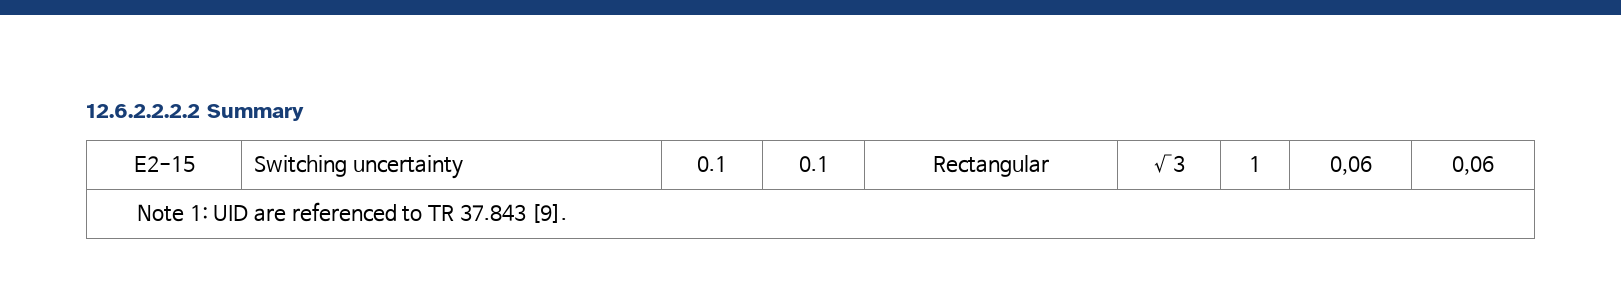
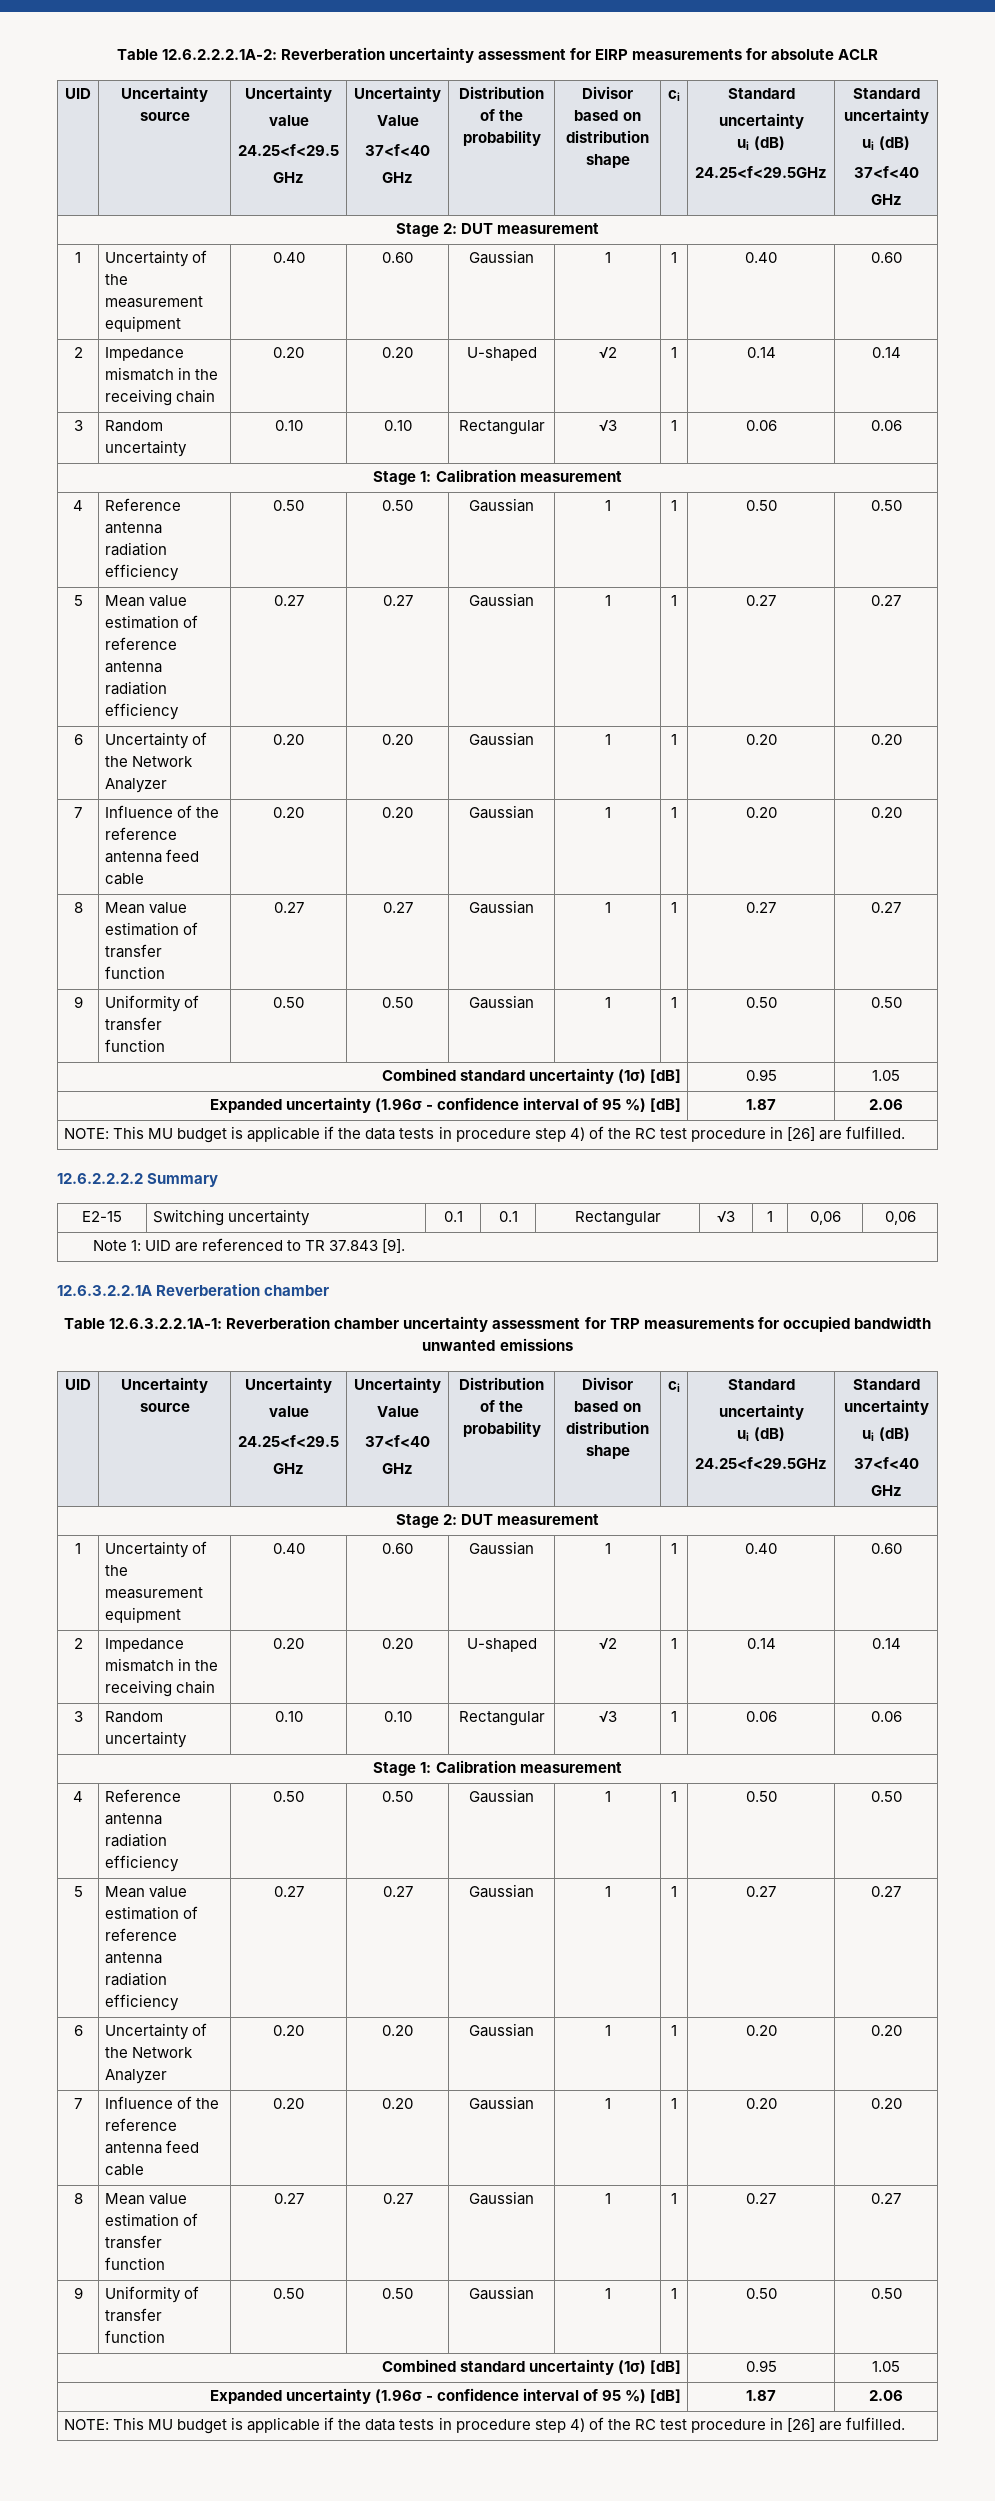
(86, 111) none -> [116,47,879,63] [65,88,91,99] [121,86,208,102] [139,112,190,121] [245,86,332,102] [268,115,309,126] [238,144,339,156] [273,172,304,183] [354,86,441,102] [376,115,419,126] [365,144,430,156] [382,172,413,183] [459,86,544,99] [479,109,524,121] [462,130,541,146] [582,86,633,99] [574,110,641,121] [566,130,649,143] [585,154,630,168] [668,90,680,101] [727,88,795,99] [718,113,804,129] [737,136,785,150] [695,166,827,178] [852,88,920,99] [843,108,929,124] [862,136,910,150] [853,166,919,178] [870,194,902,205] [395,223,600,237] [75,252,81,263] [105,250,208,267] [105,274,129,285] [105,296,204,308] [105,316,182,332] [272,252,305,263] [382,252,413,263] [469,250,534,264] [604,252,611,263] [671,252,677,263] [745,252,777,263] [870,252,902,263] [73,347,83,358] [105,347,185,361] [105,367,219,381] [105,389,216,406] [273,347,304,358] [382,347,413,358] [466,347,537,361] [598,347,617,358] [671,347,677,358] [746,347,776,358] [871,347,901,358] [73,420,83,431] [105,420,164,432] [105,440,188,457] [274,420,303,431] [383,420,412,431] [458,420,545,435] [598,420,617,431] [671,420,677,431] [745,420,777,431] [870,420,902,431] [373,469,622,485] [73,500,83,511] [105,498,182,511] [105,522,163,534] [105,542,168,556] [105,564,180,581] [273,500,304,511] [382,500,413,511] [469,498,534,512] [604,500,611,511] [671,500,677,511] [745,500,777,511] [870,500,902,511] [73,595,83,606] [105,595,188,607] [105,615,199,629] [105,637,178,650] [105,661,163,673] [105,681,168,695] [105,703,180,720] [273,595,304,606] [382,595,413,606] [469,593,534,607] [604,595,611,606] [671,595,677,606] [746,595,776,606] [871,595,901,606] [73,734,83,745] [105,732,208,749] [105,756,194,767] [105,778,168,793] [273,734,304,745] [382,734,413,745] [469,732,534,746] [604,734,611,745] [671,734,677,745] [745,734,777,745] [870,734,902,745] [74,807,82,818] [105,805,220,818] [105,827,178,840] [105,849,200,863] [105,873,145,885] [273,807,304,818] [382,807,413,818] [469,805,534,819] [604,807,611,818] [671,807,677,818] [745,807,777,818] [870,807,902,818] [73,902,83,913] [105,902,188,914] [105,922,199,936] [105,944,163,958] [105,966,166,979] [273,902,304,913] [382,902,413,913] [469,900,534,914] [604,902,611,913] [671,902,677,913] [746,902,776,913] [871,902,901,913] [73,996,83,1008] [105,995,200,1012] [105,1017,163,1031] [105,1039,166,1052] [273,997,304,1008] [382,997,413,1008] [469,995,534,1009] [604,997,611,1008] [671,997,677,1008] [745,997,777,1008] [870,997,902,1008] [381,1068,681,1084] [745,1069,777,1081] [872,1070,900,1081] [209,1097,681,1113] [746,1099,776,1110] [869,1099,903,1110] [64,1126,906,1143] Table 12.6.2.2.2.1A-2: Reverberation uncertainty assessment for EIRP measurements for absolute ACLR // UID | Uncertainty source | Uncertainty // value // 24.25<f<29.5 // GHz | Uncertainty // Value // 37<f<40 // GHz | Distribution of the probability | Divisor based on distribution shape | ci | Standard // uncertainty // ui (dB) // 24.25<f<29.5GHz | Standard uncertainty // ui (dB) // 37<f<40 // GHz // Stage 2: DUT measurement // 1 | Uncertainty of the measurement equipment | 0.40 | 0.60 | Gaussian | 1 | 1 | 0.40 | 0.60 // 2 | Impedance mismatch in the receiving chain | 0.20 | 0.20 | U-shaped | √2 | 1 | 0.14 | 0.14 // 3 | Random uncertainty | 0.10 | 0.10 | Rectangular | √3 | 1 | 0.06 | 0.06 // Stage 1: Calibration measurement // 4 | Reference antenna radiation efficiency | 0.50 | 0.50 | Gaussian | 1 | 1 | 0.50 | 0.50 // 5 | Mean value estimation of reference antenna radiation efficiency | 0.27 | 0.27 | Gaussian | 1 | 1 | 0.27 | 0.27 // 6 | Uncertainty of the Network Analyzer | 0.20 | 0.20 | Gaussian | 1 | 1 | 0.20 | 0.20 // 7 | Influence of the reference antenna feed cable | 0.20 | 0.20 | Gaussian | 1 | 1 | 0.20 | 0.20 // 8 | Mean value estimation of transfer function | 0.27 | 0.27 | Gaussian | 1 | 1 | 0.27 | 0.27 // 9 | Uniformity of transfer function | 0.50 | 0.50 | Gaussian | 1 | 1 | 0.50 | 0.50 // Combined standard uncertainty (1σ) [dB] | 0.95 | 1.05 // Expanded uncertainty (1.96σ - confidence interval of 95 %) [dB] | 1.87 | 2.06 // NOTE: This MU budget is applicable if the data tests in procedure step 4) of the RC test procedure in [26] are fulfilled. //
(568, 213) none -> [57,1283,330,1296] [64,1316,931,1332] [422,1338,573,1351] [65,1379,91,1390] [121,1377,208,1393] [139,1403,190,1412] [245,1377,332,1393] [268,1406,309,1417] [238,1435,339,1447] [273,1463,304,1474] [354,1377,441,1393] [376,1406,419,1417] [365,1435,430,1447] [382,1463,413,1474] [459,1377,544,1390] [479,1400,524,1412] [462,1421,541,1437] [582,1377,633,1390] [574,1401,641,1412] [566,1421,649,1434] [585,1445,630,1459] [668,1381,680,1392] [727,1379,795,1390] [718,1404,804,1420] [737,1427,785,1441] [695,1457,827,1469] [852,1379,920,1390] [843,1399,929,1415] [862,1427,910,1441] [853,1457,919,1469] [870,1485,902,1496] [395,1514,600,1528] [75,1543,81,1554] [105,1541,208,1558] [105,1565,129,1576] [105,1587,204,1599] [105,1607,182,1623] [272,1543,305,1554] [382,1543,413,1554] [469,1541,534,1555] [604,1543,611,1554] [671,1543,677,1554] [745,1543,777,1554] [870,1543,902,1554] [73,1638,83,1649] [105,1638,185,1652] [105,1658,219,1672] [105,1680,216,1697] [273,1638,304,1649] [382,1638,413,1649] [466,1638,537,1652] [598,1638,617,1649] [671,1638,677,1649] [746,1638,776,1649] [871,1638,901,1649] [73,1711,83,1722] [105,1711,164,1723] [105,1731,188,1748] [274,1711,303,1722] [383,1711,412,1722] [458,1711,545,1726] [598,1711,617,1722] [671,1711,677,1722] [745,1711,777,1722] [870,1711,902,1722] [373,1760,622,1776] [73,1791,83,1802] [105,1789,182,1802] [105,1813,163,1825] [105,1833,168,1847] [105,1855,180,1872] [273,1791,304,1802] [382,1791,413,1802] [469,1789,534,1803] [604,1791,611,1802] [671,1791,677,1802] [745,1791,777,1802] [870,1791,902,1802] [73,1886,83,1897] [105,1886,188,1898] [105,1906,199,1920] [105,1928,178,1941] [105,1952,163,1964] [105,1972,168,1986] [105,1994,180,2011] [273,1886,304,1897] [382,1886,413,1897] [469,1884,534,1898] [604,1886,611,1897] [671,1886,677,1897] [746,1886,776,1897] [871,1886,901,1897] [73,2025,83,2036] [105,2023,208,2040] [105,2047,194,2058] [105,2069,168,2084] [273,2025,304,2036] [382,2025,413,2036] [469,2023,534,2037] [604,2025,611,2036] [671,2025,677,2036] [745,2025,777,2036] [870,2025,902,2036] [74,2098,82,2109] [105,2096,220,2109] [105,2118,178,2131] [105,2140,200,2154] [105,2164,145,2176] [273,2098,304,2109] [382,2098,413,2109] [469,2096,534,2110] [604,2098,611,2109] [671,2098,677,2109] [745,2098,777,2109] [870,2098,902,2109] [73,2193,83,2204] [105,2193,188,2205] [105,2213,199,2227] [105,2235,163,2249] [105,2257,166,2270] [273,2193,304,2204] [382,2193,413,2204] [469,2191,534,2205] [604,2193,611,2204] [671,2193,677,2204] [746,2193,776,2204] [871,2193,901,2204] [73,2287,83,2299] [105,2286,200,2303] [105,2308,163,2322] [105,2330,166,2343] [273,2288,304,2299] [382,2288,413,2299] [469,2286,534,2300] [604,2288,611,2299] [671,2288,677,2299] [745,2288,777,2299] [870,2288,902,2299] [381,2359,681,2375] [745,2360,777,2372] [872,2361,900,2372] [209,2388,681,2404] [746,2390,776,2401] [869,2390,903,2401] [64,2417,906,2434] // 12.6.3.2.2.1A Reverberation chamber // Table 12.6.3.2.2.1A-1: Reverberation chamber uncertainty assessment for TRP measurements for occupied bandwidth unwanted emissions // UID | Uncertainty source | Uncertainty // value // 24.25<f<29.5 // GHz | Uncertainty // Value // 37<f<40 // GHz | Distribution of the probability | Divisor based on distribution shape | ci | Standard // uncertainty // ui (dB) // 24.25<f<29.5GHz | Standard uncertainty // ui (dB) // 37<f<40 // GHz // Stage 2: DUT measurement // 1 | Uncertainty of the measurement equipment | 0.40 | 0.60 | Gaussian | 1 | 1 | 0.40 | 0.60 // 2 | Impedance mismatch in the receiving chain | 0.20 | 0.20 | U-shaped | √2 | 1 | 0.14 | 0.14 // 3 | Random uncertainty | 0.10 | 0.10 | Rectangular | √3 | 1 | 0.06 | 0.06 // Stage 1: Calibration measurement // 4 | Reference antenna radiation efficiency | 0.50 | 0.50 | Gaussian | 1 | 1 | 0.50 | 0.50 // 5 | Mean value estimation of reference antenna radiation efficiency | 0.27 | 0.27 | Gaussian | 1 | 1 | 0.27 | 0.27 // 6 | Uncertainty of the Network Analyzer | 0.20 | 0.20 | Gaussian | 1 | 1 | 0.20 | 0.20 // 7 | Influence of the reference antenna feed cable | 0.20 | 0.20 | Gaussian | 1 | 1 | 0.20 | 0.20 // 8 | Mean value estimation of transfer function | 0.27 | 0.27 | Gaussian | 1 | 1 | 0.27 | 0.27 // 9 | Uniformity of transfer function | 0.50 | 0.50 | Gaussian | 1 | 1 | 0.50 | 0.50 // Combined standard uncertainty (1σ) [dB] | 0.95 | 1.05 // Expanded uncertainty (1.96σ - confidence interval of 95 %) [dB] | 1.87 | 2.06 // NOTE: This MU budget is applicable if the data tests in procedure step 4) of the RC test procedure in [26] are fulfilled.

